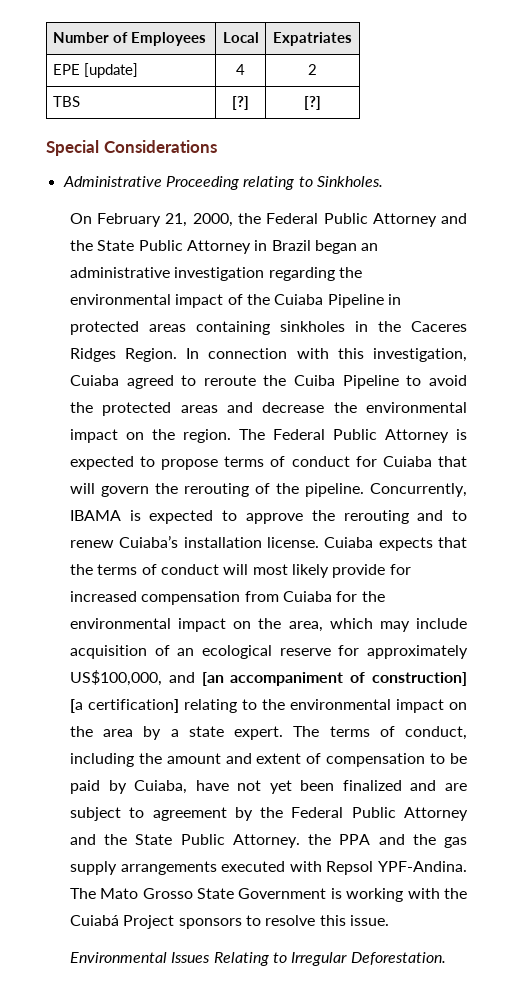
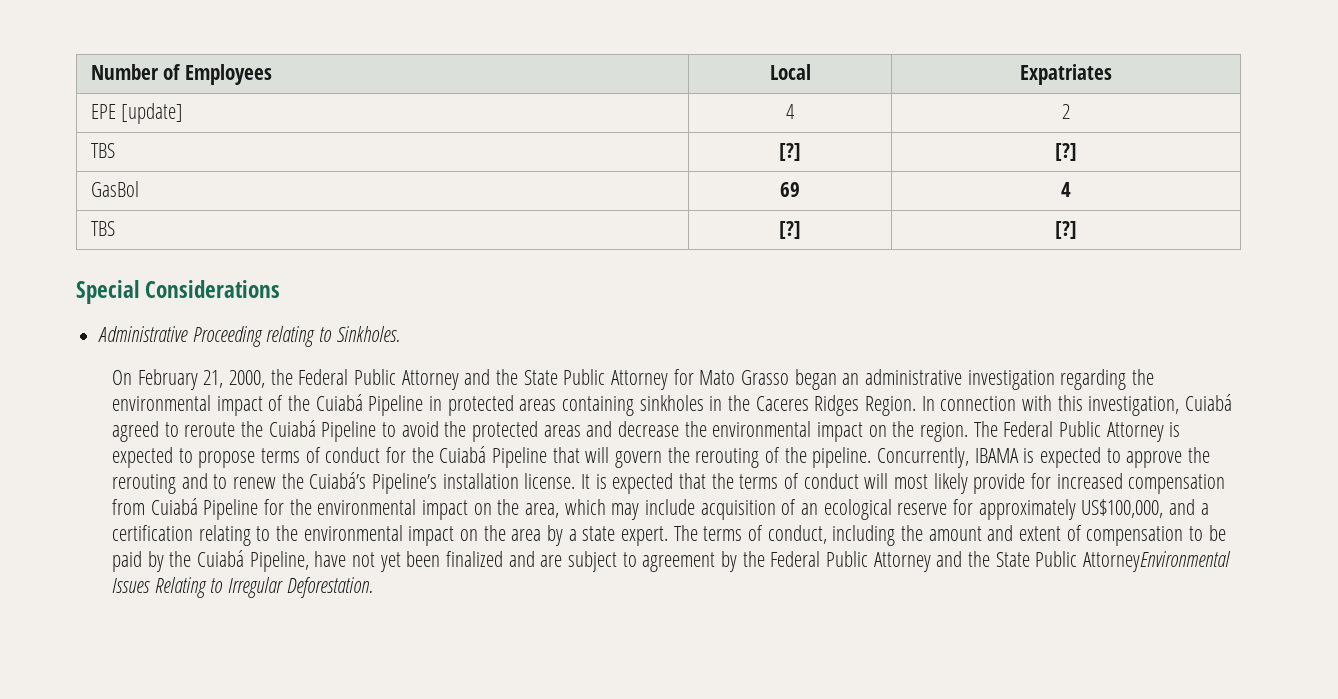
(321, 103) none -> [90,181,139,197] [780,182,800,197] [1061,182,1071,197] [90,221,115,236] [779,221,801,239] [1055,221,1077,239] // GasBol | 69 | 4 // TBS | [?] | [?]
[254,240,311,251] in Brazil -> [673,369,789,385] for Mato Grasso
[274,294,324,305] Cuiaba -> [315,394,363,411] Cuiabá
[69,375,119,386] Cuiaba -> [1184,394,1232,411] Cuiabá
[294,375,336,386] Cuiba -> [268,420,316,437] Cuiabá
[382,456,432,467] Cuiaba -> [411,446,547,468] the Cuiabá Pipeline
[119,535,433,551] Cuiaba’s installation license. Cuiaba expects -> [281,472,674,494] the Cuiabá’s Pipeline’s installation license. It is expected
[282,591,332,602] Cuiaba -> [150,498,259,520] Cuiabá Pipeline
[201,672,468,686] [69,699,179,713] [an accompaniment of construction] [a certification] -> [1200,503,1209,515] [111,525,193,541] a certification
[134,780,188,794] Cuiaba, -> [169,550,309,572] the Cuiabá Pipeline,
[232,834,468,848] [69,861,467,875] [69,888,468,902] [69,915,389,929] [69,952,167,963] Attorney. the PPA and the gas supply arrangements executed with Repsol YPF-Andina. The Mato Grosso State Government is working with the Cuiabá Project sponsors to resolve this issue. // Environmental -> [1083,551,1232,572] AttorneyEnvironmental

